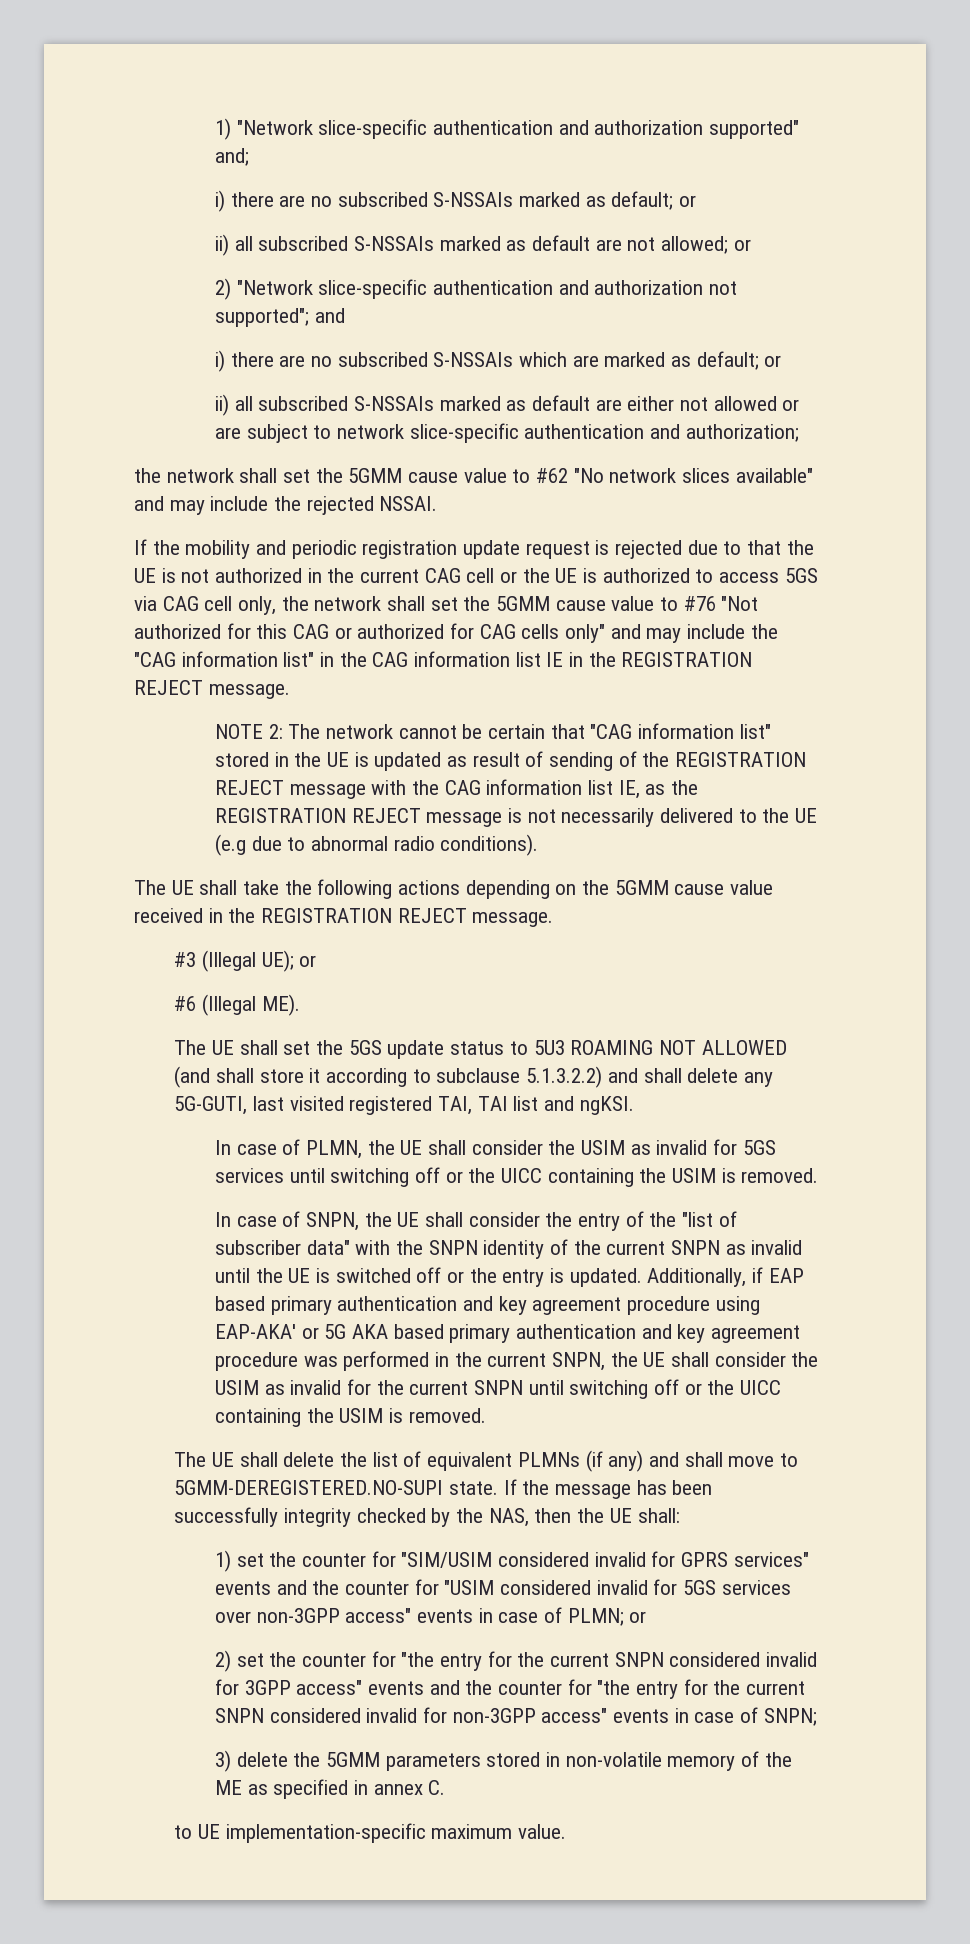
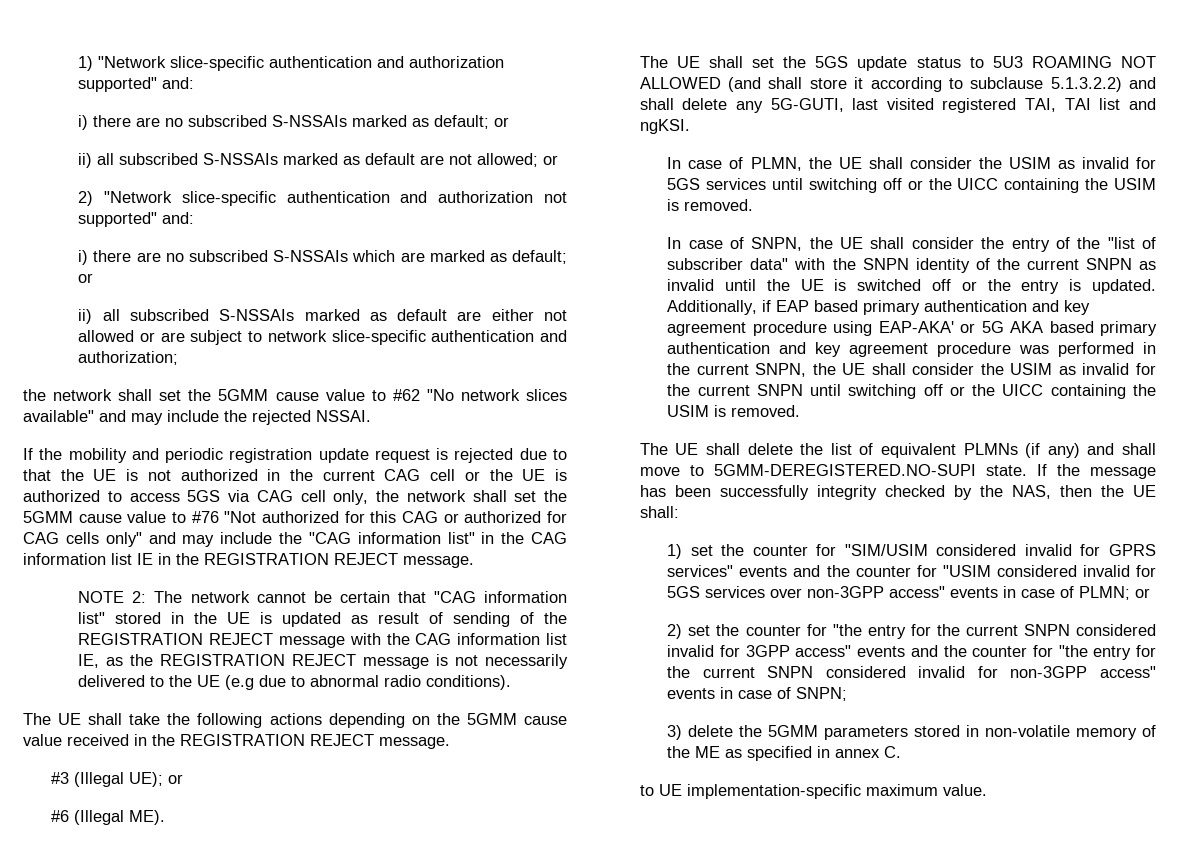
[214,148,249,166] and; -> [162,77,195,89] and:
[214,308,345,327] supported"; and -> [78,212,195,227] supported" and:

